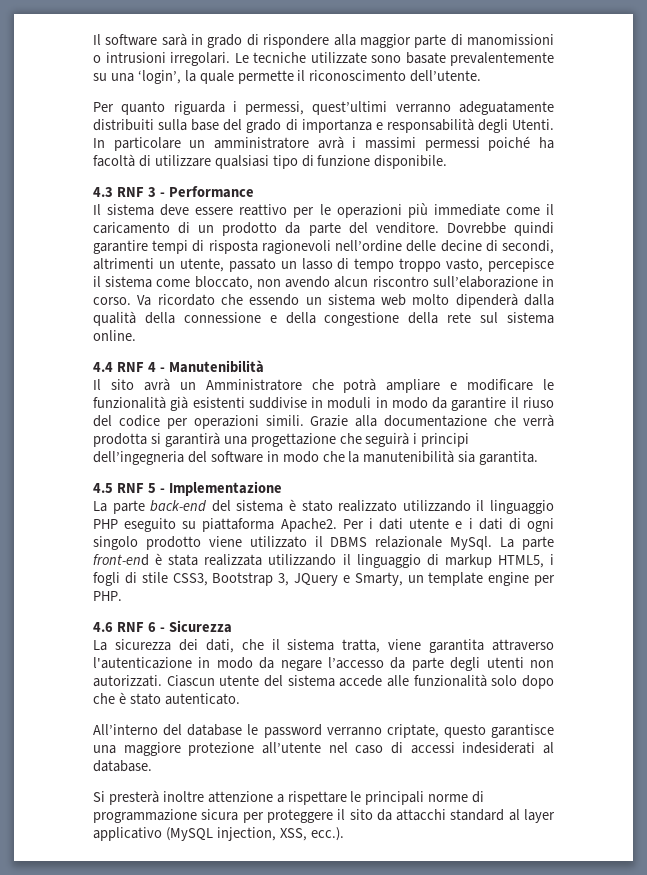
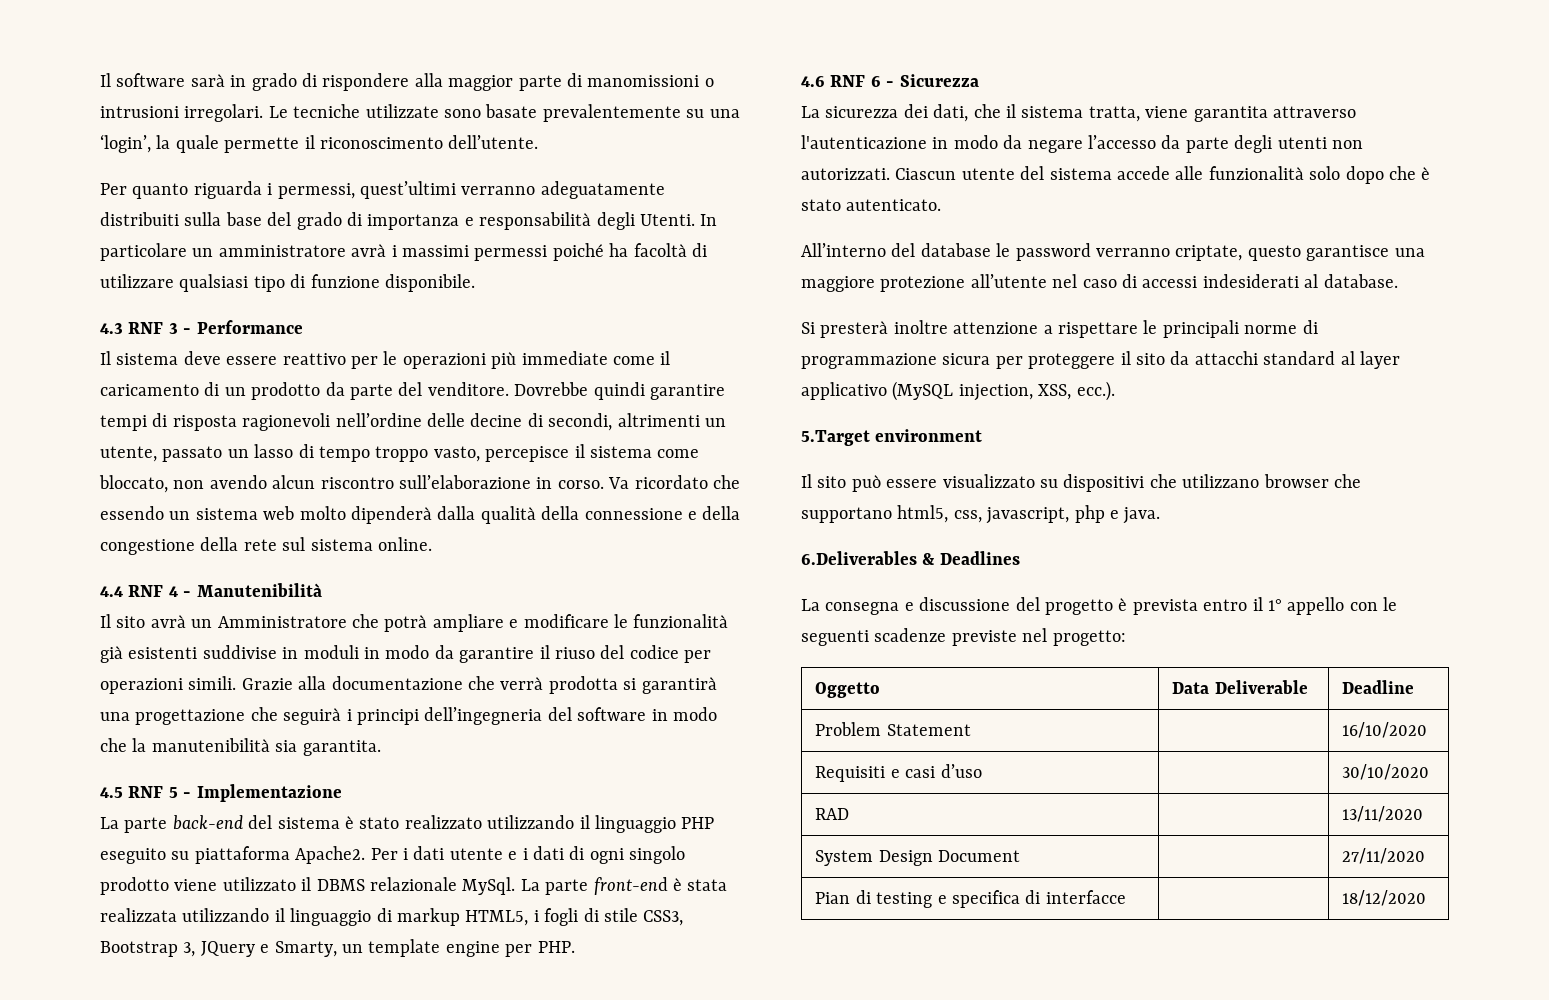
(344, 834) none -> [801,429,983,446] [801,474,1361,492] [801,505,1161,524] [801,551,1020,565] [801,597,1398,615] [801,628,1126,646] [815,682,881,698] [1172,680,1308,694] [1342,680,1415,694] [815,722,971,736] [1342,722,1428,738] [815,764,982,782] [1342,764,1430,780] [815,808,850,820] [1342,806,1424,822] [815,850,1021,866] [1342,848,1426,864] [815,890,1126,908] [1342,890,1427,906] // 5.Target environment // Il sito può essere visualizzato su dispositivi che utilizzano browser che supportano html5, css, javascript, php e java. // 6.Deliverables & Deadlines // La consegna e discussione del progetto è prevista entro il 1° appello con le seguenti scadenze previste nel progetto: // Oggetto | Data Deliverable | Deadline // Problem Statement | | 16/10/2020 // Requisiti e casi d’uso | | 30/10/2020 // RAD | | 13/11/2020 // System Design Document | | 27/11/2020 // Pian di testing e specifica di interfacce | | 18/12/2020

